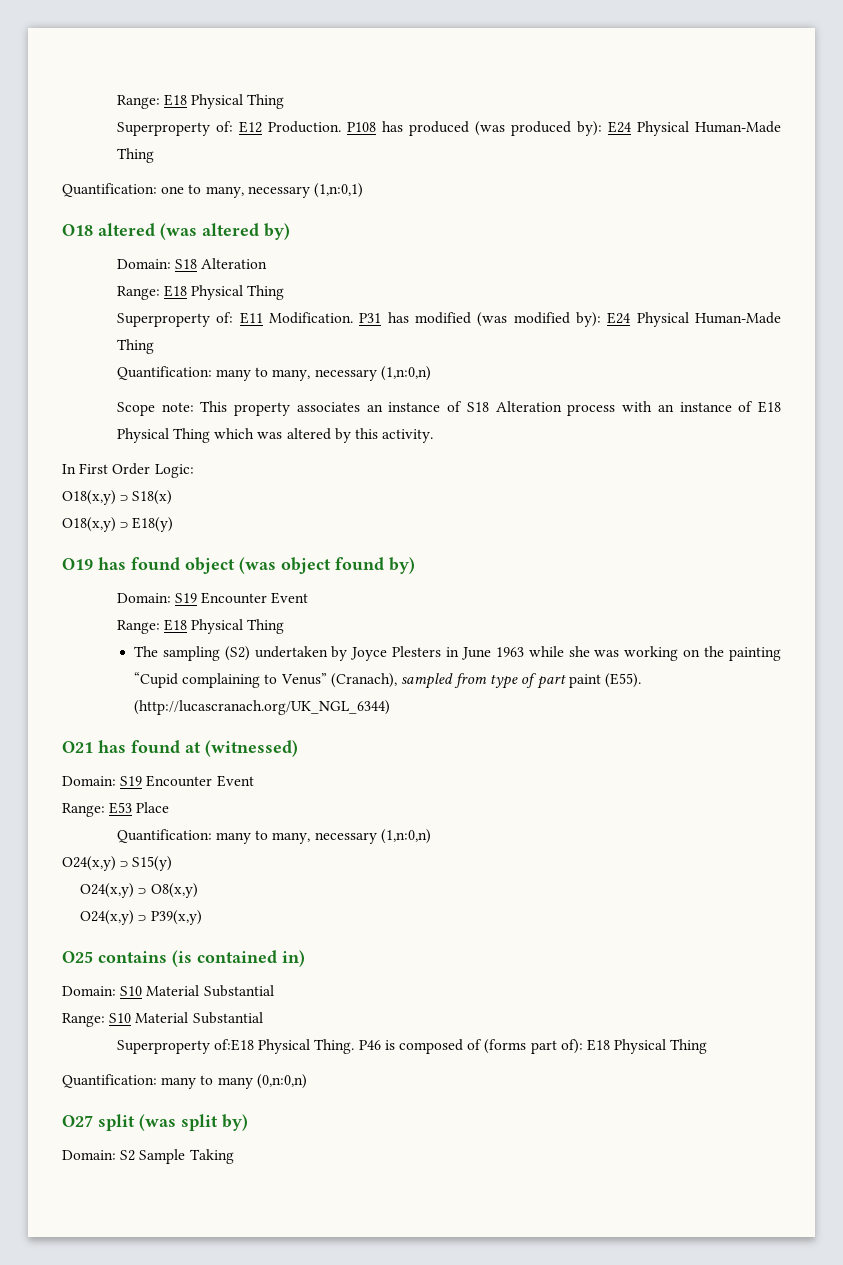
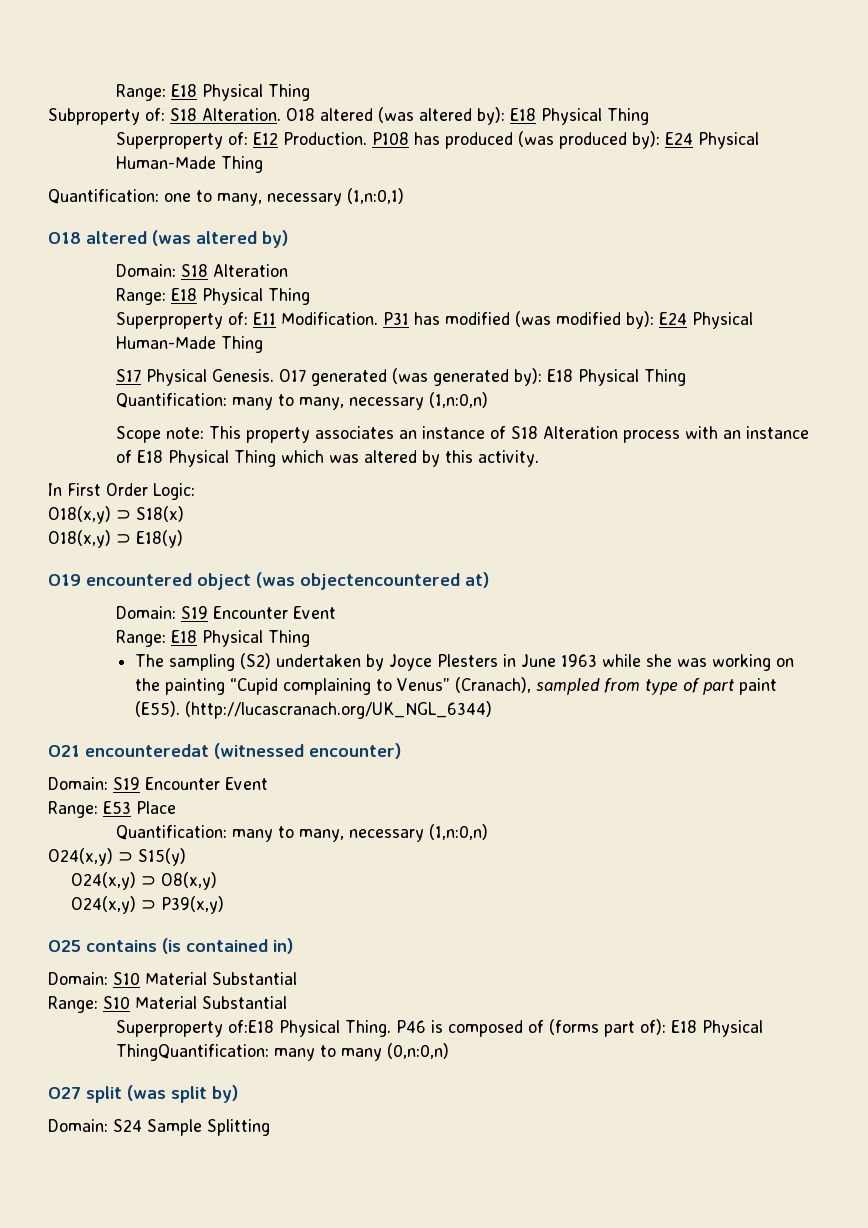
[116,94,285,109] Range: E18 Physical Thing -> [115,84,310,101] [48,107,649,125] Range: E18 Physical Thing // Subproperty of: S18 Alteration. O18 altered (was altered by): E18 Physical Thing
(154, 346) none -> [115,368,686,386] // S17 Physical Genesis. O17 generated (was generated by): E18 Physical Thing
[98,557,415,574] has found object (was object found by) -> [86,572,489,590] encountered object (was objectencountered at)
[98,740,298,757] has found at (witnessed) -> [85,743,401,759] encounteredat (witnessed encounter)
[670,1039,708,1054] [62,1074,157,1088] Thing // Quantification: -> [115,1044,269,1061] ThingQuantification:
[120,1149,234,1164] S2 Sample Taking -> [113,1119,270,1136] S24 Sample Splitting

